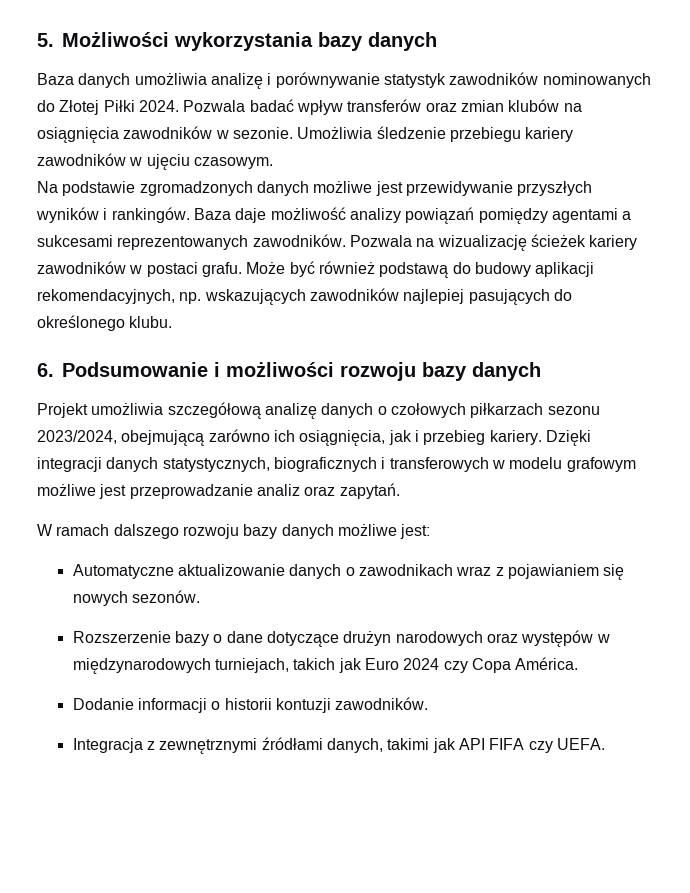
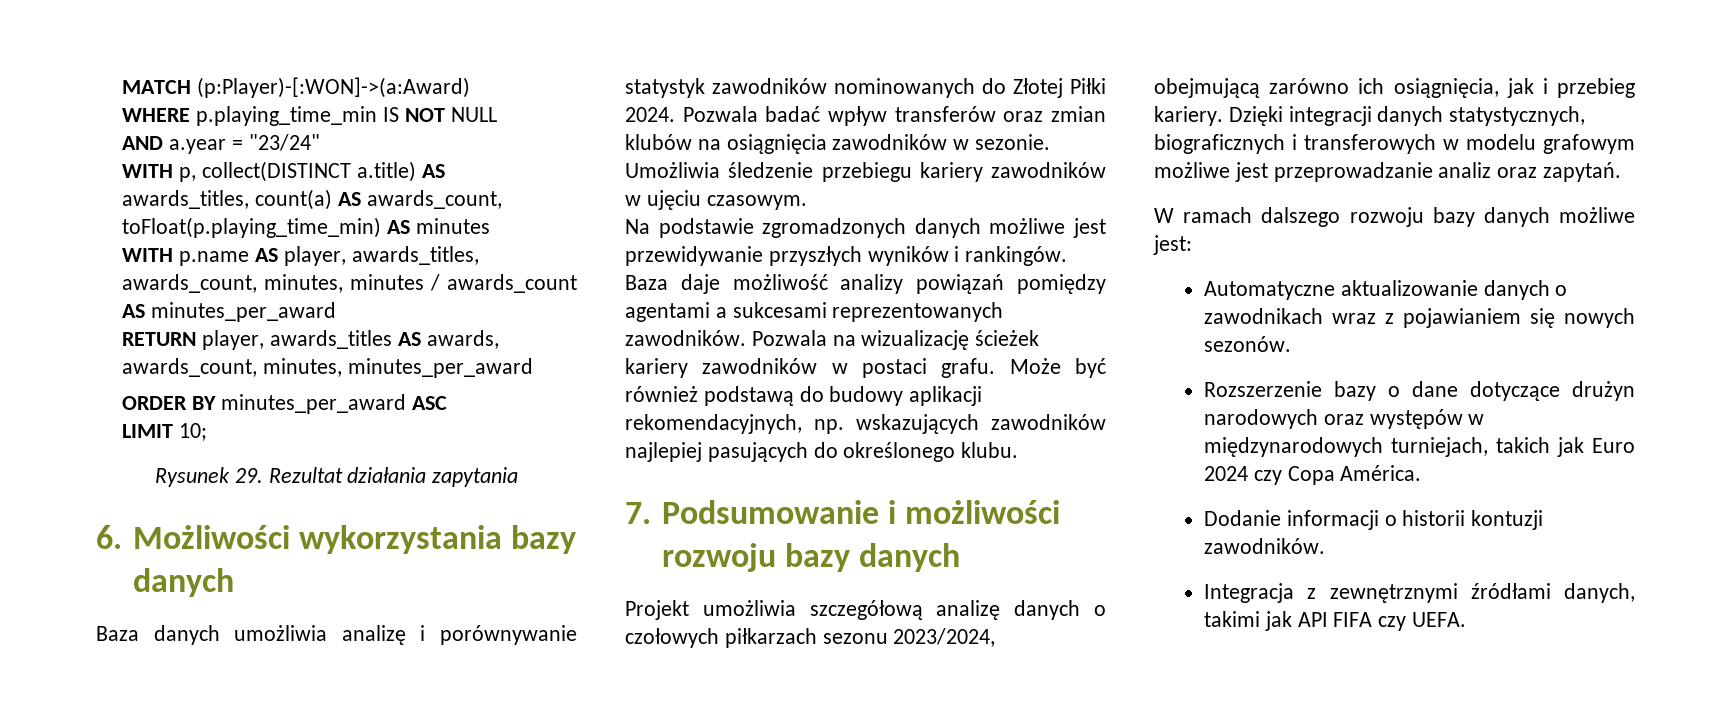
[37,33,54,47] 5. -> [122,77,471,98] [122,106,497,126] [122,134,320,154] [122,161,445,182] [122,189,502,210] [122,217,490,238] [122,246,479,266] [122,274,577,293] [122,302,337,322] [122,330,499,350] [122,358,533,378] [122,394,447,414] [122,423,208,441] [154,467,519,487] [96,525,122,549] MATCH (p:Player)-[:WON]->(a:Award) // WHERE p.playing_time_min IS NOT NULL // AND a.year = "23/24" // WITH p, collect(DISTINCT a.title) AS awards_titles, count(a) AS awards_count, toFloat(p.playing_time_min) AS minutes // WITH p.name AS player, awards_titles, awards_count, minutes, minutes / awards_count AS minutes_per_award // RETURN player, awards_titles AS awards, awards_count, minutes, minutes_per_award // ORDER BY minutes_per_award ASC // LIMIT 10; // Rysunek 29. Rezultat działania zapytania // 6.
[37,363,54,377] 6. -> [625,502,651,524] 7.

